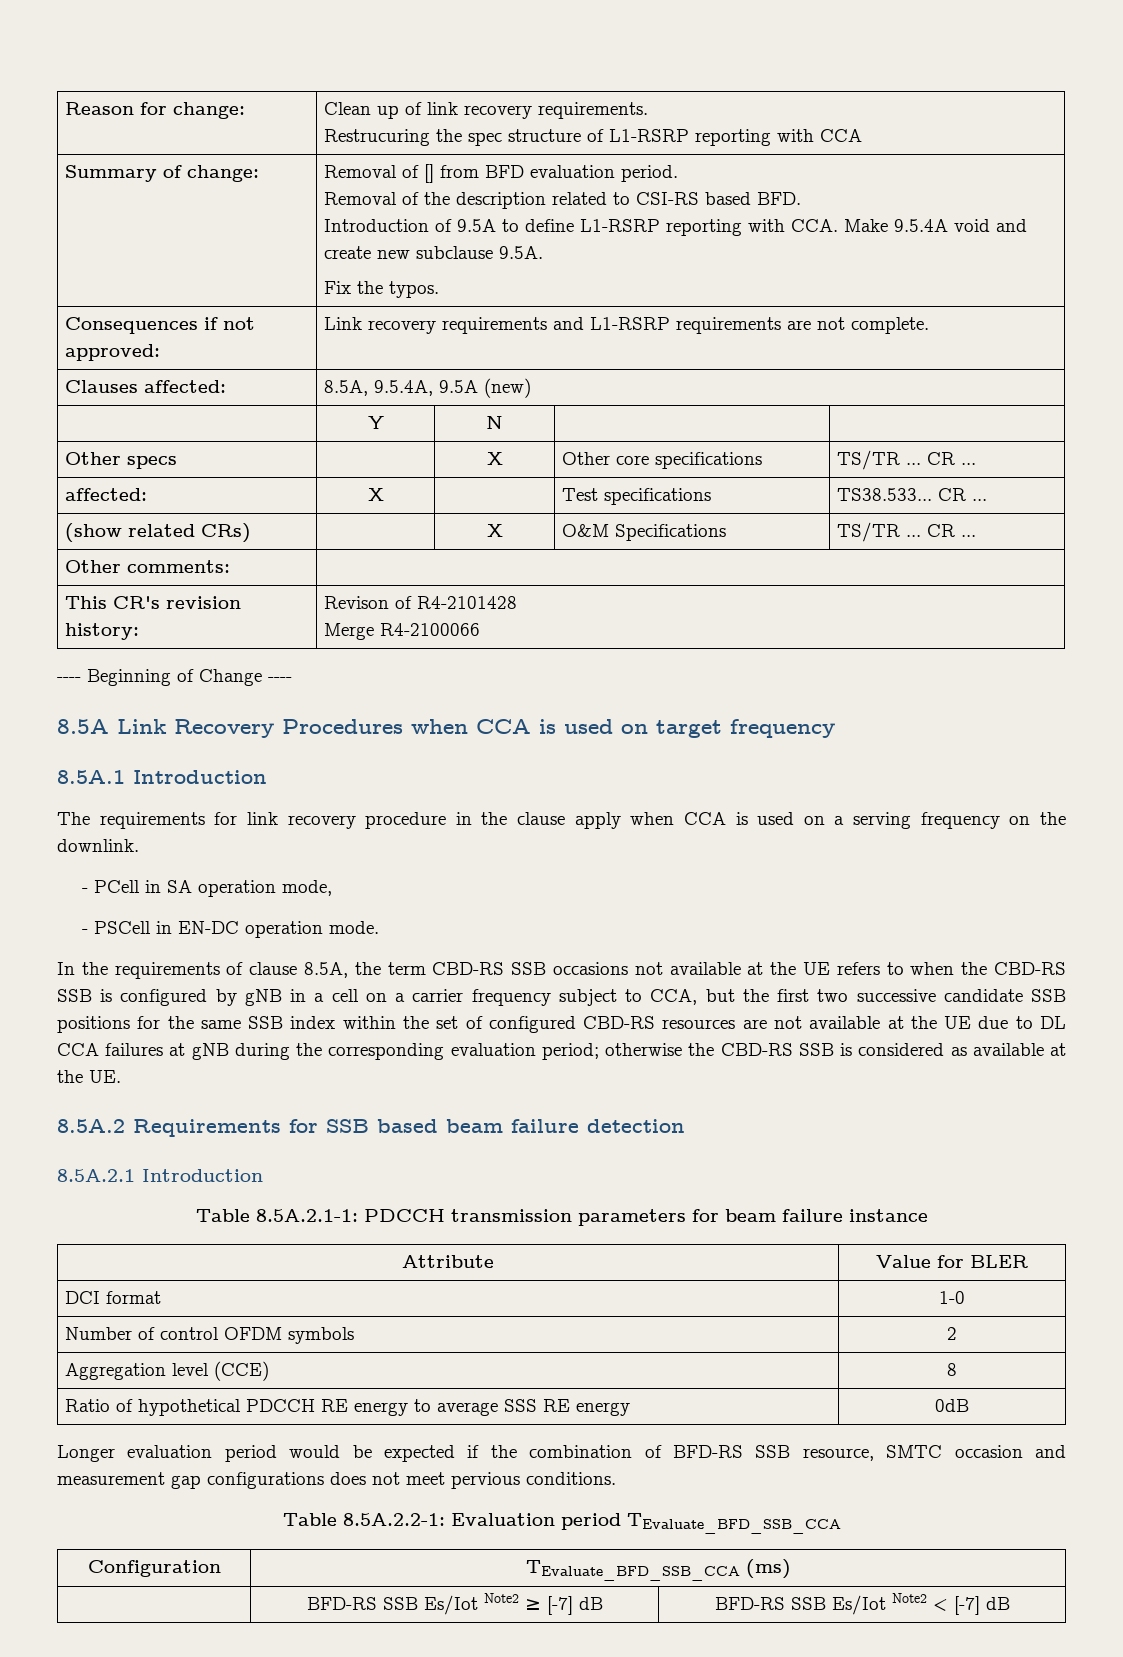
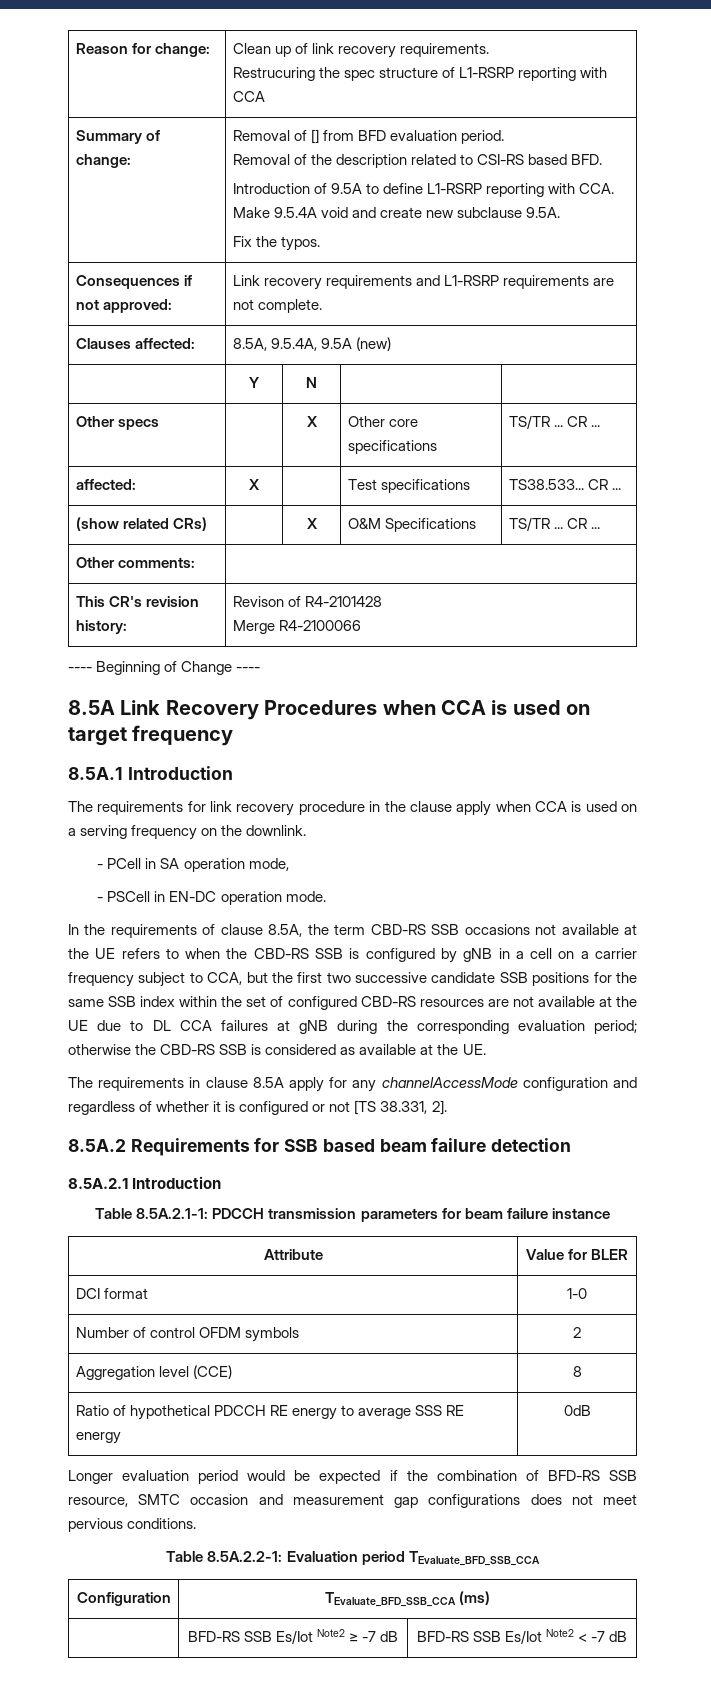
(121, 1076) none -> [68,1077,637,1092] [68,1100,447,1115] // The requirements in clause 8.5A apply for any channelAccessMode configuration and regardless of whether it is configured or not [TS 38.331, 2].
[546,1596,573,1615] [-7] -> [362,1631,377,1642] -7
[953,1596,980,1615] [-7] -> [591,1631,606,1642] -7

